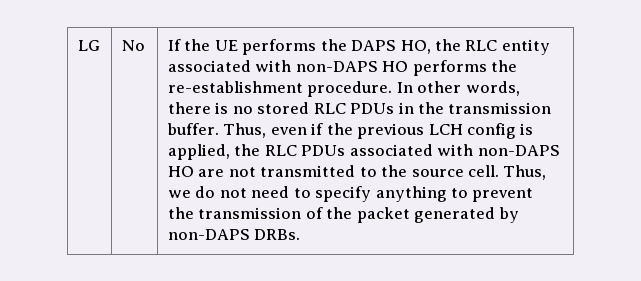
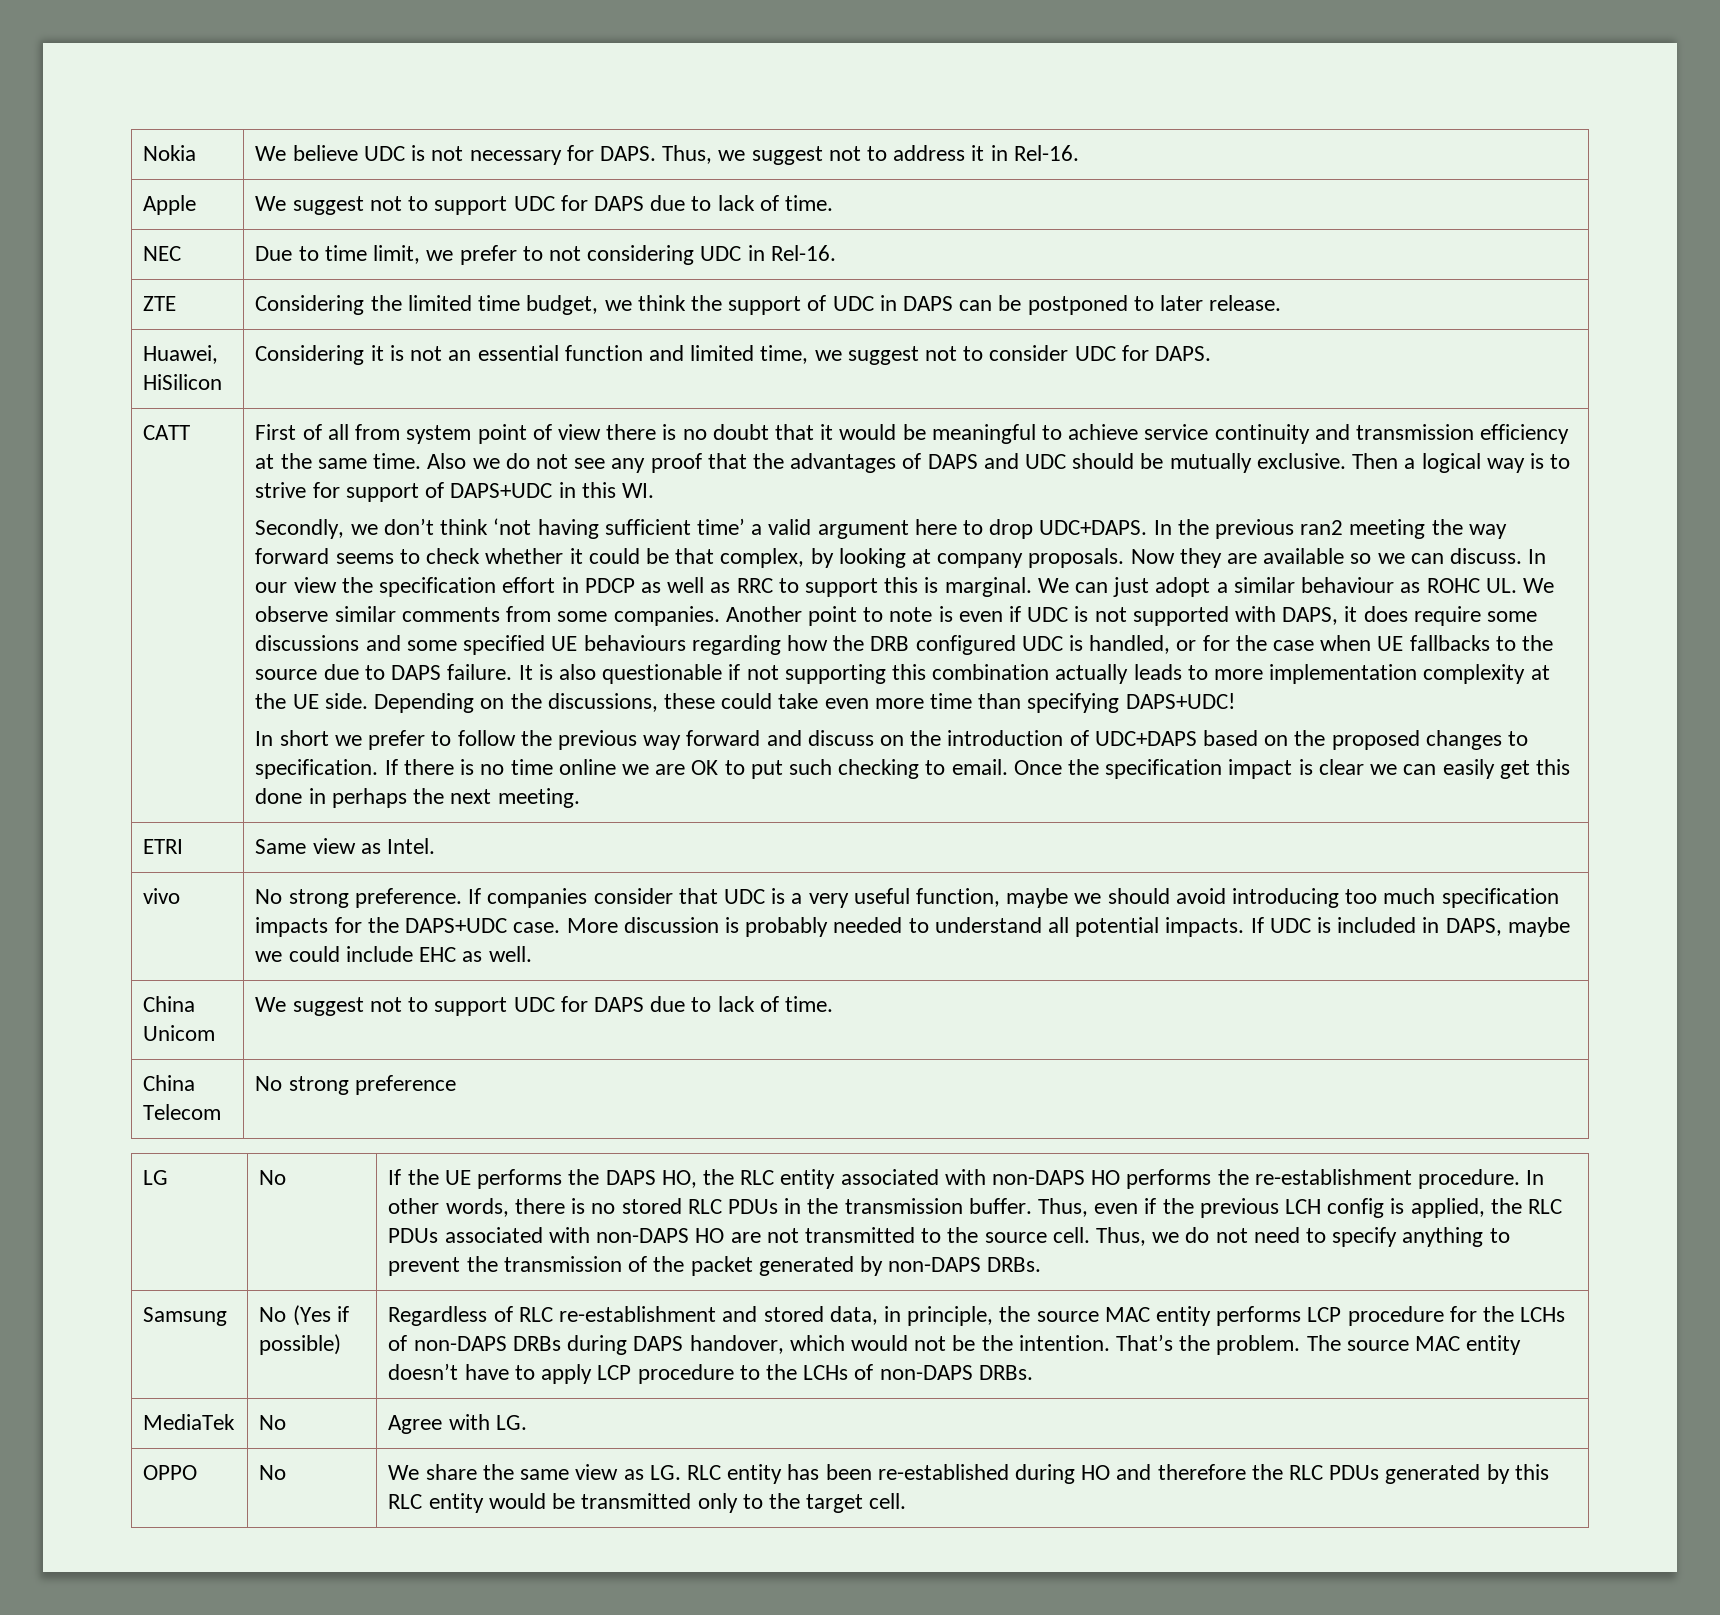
(77, 45) none -> [143,145,197,161] [255,145,1079,165] [143,195,197,215] [255,195,833,215] [143,246,182,261] [255,245,836,265] [143,296,177,311] [255,295,1282,315] [143,345,219,364] [143,374,223,390] [255,345,1212,365] [143,425,191,440] [255,424,1570,444] [255,453,1571,473] [255,482,654,502] [255,518,1507,539] [255,548,1547,568] [255,577,1554,597] [255,606,1538,626] [255,635,1554,655] [255,664,1550,684] [255,693,1235,713] [255,730,1529,750] [255,759,1570,779] [255,788,580,808] [143,839,184,854] [255,838,436,854] [143,888,181,904] [255,888,1559,908] [255,917,1570,937] [255,946,532,962] [143,996,196,1012] [143,1025,216,1041] [255,996,833,1016] [143,1075,196,1091] [143,1104,222,1120] [255,1075,456,1095] Nokia | We believe UDC is not necessary for DAPS. Thus, we suggest not to address it in Rel-16. // Apple | We suggest not to support UDC for DAPS due to lack of time. // NEC | Due to time limit, we prefer to not considering UDC in Rel-16. // ZTE | Considering the limited time budget, we think the support of UDC in DAPS can be postponed to later release. // Huawei, HiSilicon | Considering it is not an essential function and limited time, we suggest not to consider UDC for DAPS. // CATT | First of all from system point of view there is no doubt that it would be meaningful to achieve service continuity and transmission efficiency at the same time. Also we do not see any proof that the advantages of DAPS and UDC should be mutually exclusive. Then a logical way is to strive for support of DAPS+UDC in this WI. // Secondly, we don’t think ‘not having sufficient time’ a valid argument here to drop UDC+DAPS. In the previous ran2 meeting the way forward seems to check whether it could be that complex, by looking at company proposals. Now they are available so we can discuss. In our view the specification effort in PDCP as well as RRC to support this is marginal. We can just adopt a similar behaviour as ROHC UL. We observe similar comments from some companies. Another point to note is even if UDC is not supported with DAPS, it does require some discussions and some specified UE behaviours regarding how the DRB configured UDC is handled, or for the case when UE fallbacks to the source due to DAPS failure. It is also questionable if not supporting this combination actually leads to more implementation complexity at the UE side. Depending on the discussions, these could take even more time than specifying DAPS+UDC! // In short we prefer to follow the previous way forward and discuss on the introduction of UDC+DAPS based on the proposed changes to specification. If there is no time online we are OK to put such checking to email. Once the specification impact is clear we can easily get this done in perhaps the next meeting. // ETRI | Same view as Intel. // vivo | No strong preference. If companies consider that UDC is a very useful function, maybe we should avoid introducing too much specification impacts for the DAPS+UDC case. More discussion is probably needed to understand all potential impacts. If UDC is included in DAPS, maybe we could include EHC as well. // China Unicom | We suggest not to support UDC for DAPS due to lack of time. // China Telecom | No strong preference //
(301, 234) none -> [143,1307,228,1326] [259,1305,349,1326] [259,1334,342,1355] [388,1306,1566,1326] [388,1334,1522,1355] [388,1363,1033,1384] [143,1414,236,1430] [259,1415,287,1430] [388,1414,527,1434] [143,1465,198,1480] [259,1465,287,1480] [388,1464,1549,1484] [388,1493,907,1513] // Samsung | No (Yes if possible) | Regardless of RLC re-establishment and stored data, in principle, the source MAC entity performs LCP procedure for the LCHs of non-DAPS DRBs during DAPS handover, which would not be the intention. That’s the problem. The source MAC entity doesn’t have to apply LCP procedure to the LCHs of non-DAPS DRBs. // MediaTek | No | Agree with LG. // OPPO | No | We share the same view as LG. RLC entity has been re-established during HO and therefore the RLC PDUs generated by this RLC entity would be transmitted only to the target cell.

